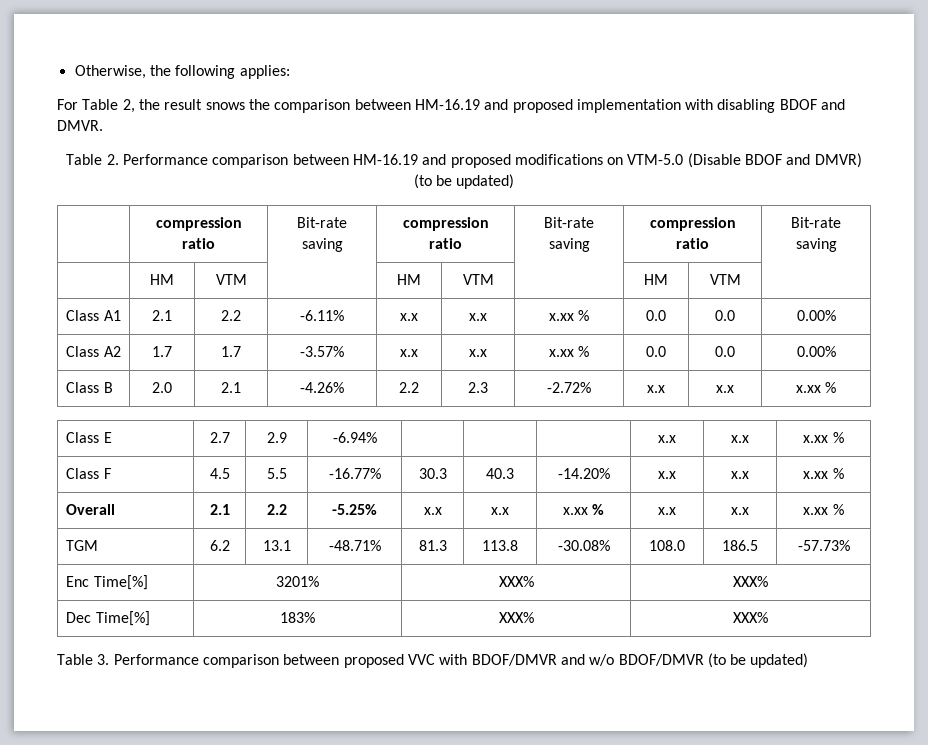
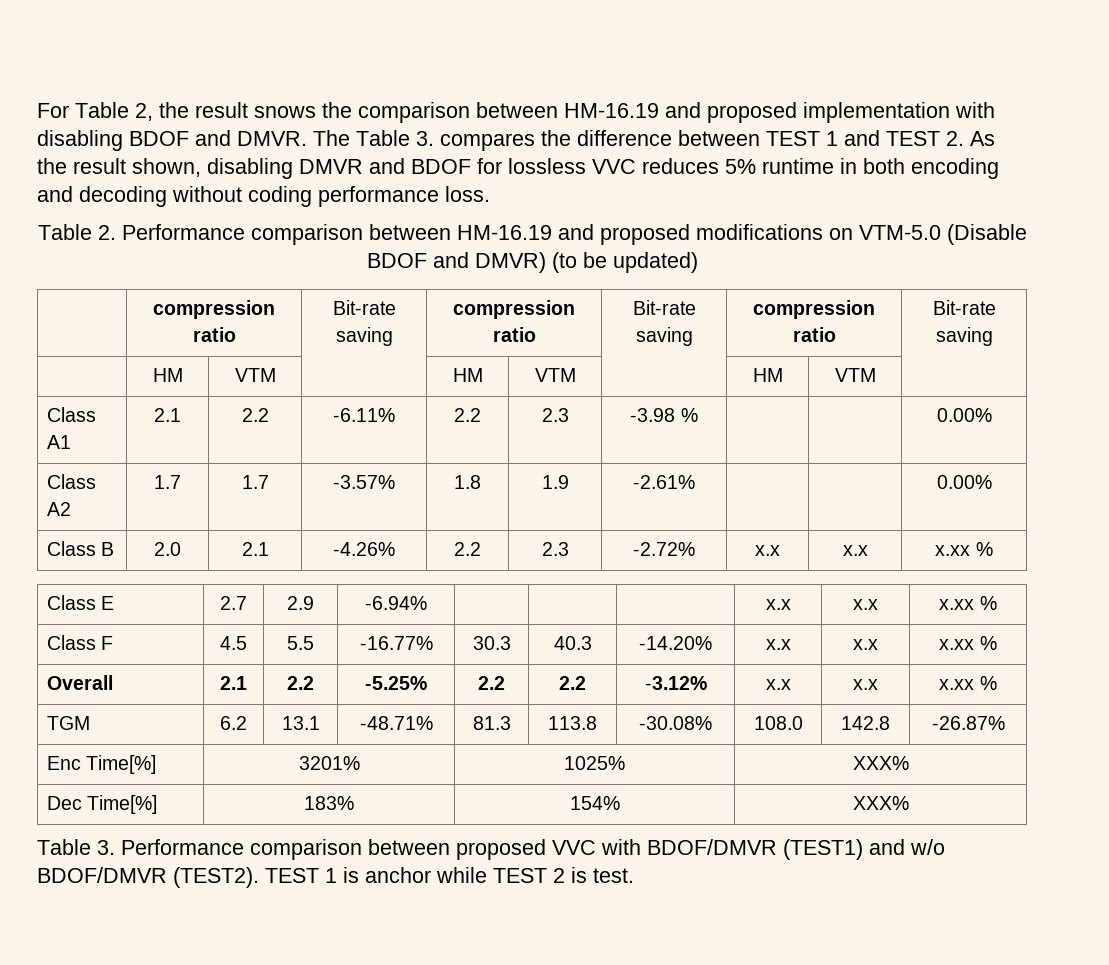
[74,65,290,79] Otherwise, the following applies: // -> (37, 110) none
(103, 125) none -> [313,130,995,151] [37,158,999,179] [37,186,490,207] The Table 3. compares the difference between TEST 1 and TEST 2. As the result shown, disabling DMVR and BDOF for lossless VVC reduces 5% runtime in both encoding and decoding without coding performance loss.
[400,313,418,321] [469,313,487,321] [548,310,590,321] [646,310,666,321] [715,310,735,321] x.x | x.x | x.xx % | 0.0 | 0.0 -> [454,408,481,422] [541,408,569,422] [630,408,698,422] 2.2 | 2.3 | -3.98 % | |
[400,349,418,357] [469,349,487,357] [548,346,590,357] [646,346,666,357] [715,346,735,357] x.x | x.x | x.xx % | 0.0 | 0.0 -> [454,475,481,489] [541,475,569,489] [633,475,695,489] 1.8 | 1.9 | -2.61% | |
[423,507,442,515] [491,507,509,515] [562,504,605,515] x.x | x.x | x.xx % -> [478,676,505,690] [559,676,586,690] [644,676,707,690] 2.2 | 2.2 | -3.12%
[722,540,758,551] [797,540,850,551] 186.5 | -57.73% -> [841,716,890,730] [931,716,1005,730] 142.8 | -26.87%
[498,576,534,587] XXX% -> [564,756,625,770] 1025%
[498,612,534,623] XXX% -> [569,796,620,810] 154%
(557, 660) none -> [783,839,863,860] (TEST1)
[707,653,809,668] (to be updated) -> [173,867,634,888] (TEST2). TEST 1 is anchor while TEST 2 is test.

